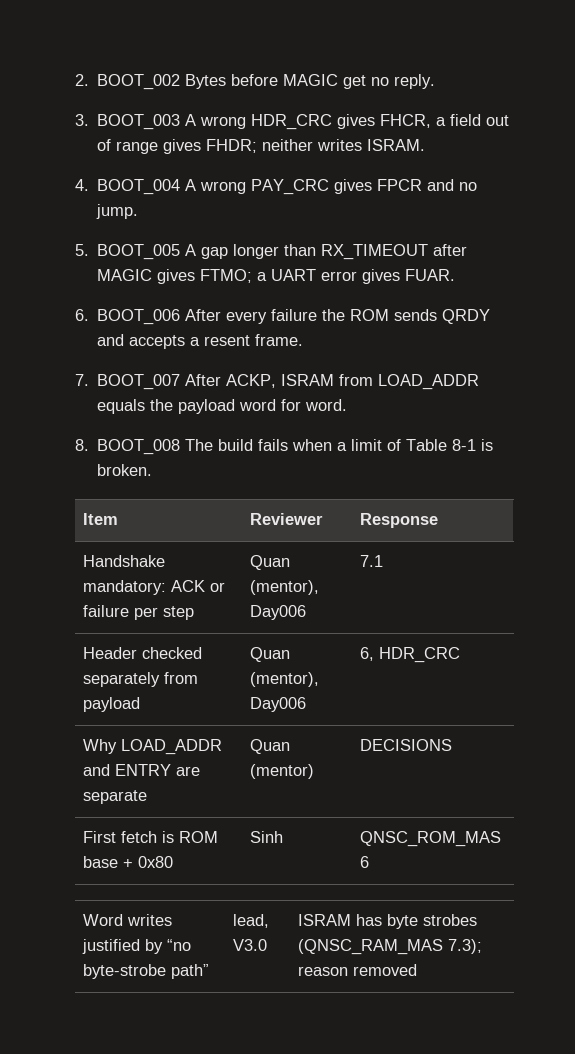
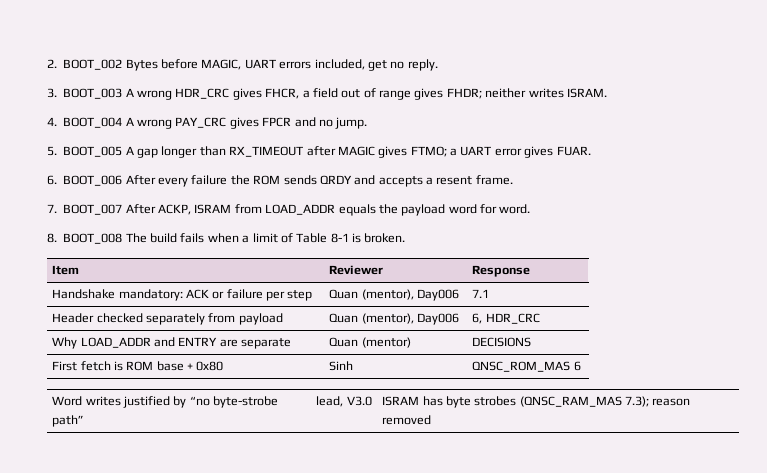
[283,74,339,86] MAGIC -> [201,59,365,70] MAGIC, UART errors included,

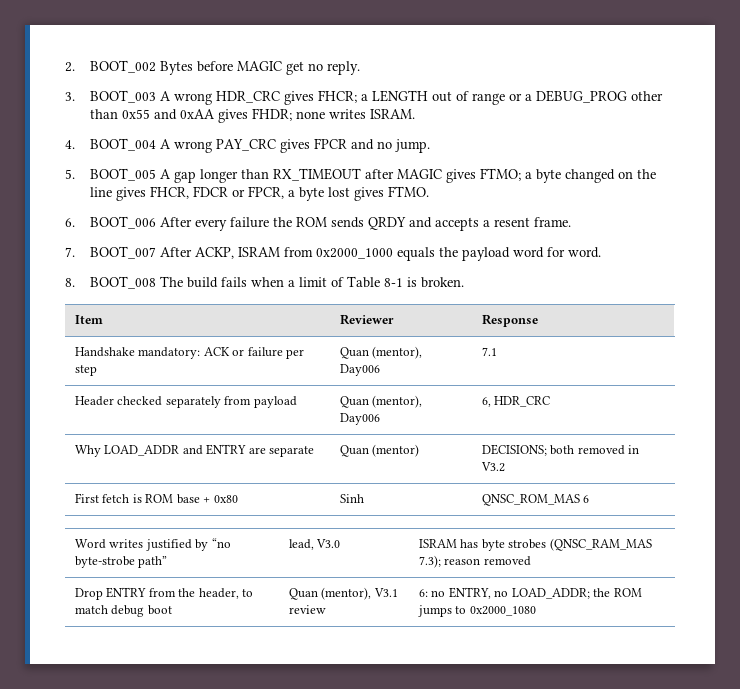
[201,59,365,70] MAGIC, UART errors included, -> [236,61,282,71] MAGIC
[265,88,527,100] FHCR, a field out of range gives FHDR; neither -> [317,90,663,105] [89,108,325,123] FHCR; a LENGTH out of range or a DEBUG_PROG other than 0x55 and 0xAA gives FHDR; none
[460,146,591,158] UART error gives FUAR. -> [535,169,656,183] [89,186,429,201] byte changed on the line gives FHCR, FDCR or FPCR, a byte lost gives FTMO.
[265,204,336,215] LOAD_ADDR -> [315,248,393,259] 0x2000_1000
[472,337,532,347] DECISIONS -> [481,444,640,456] [480,462,505,472] DECISIONS; both removed in V3.2
(432, 420) none -> [74,587,254,600] [74,605,172,617] [288,587,398,600] [288,605,326,614] [418,587,642,599] [417,605,536,617] // Drop ENTRY from the header, to match debug boot | Quan (mentor), V3.1 review | 6: no ENTRY, no LOAD_ADDR; the ROM jumps to 0x2000_1080

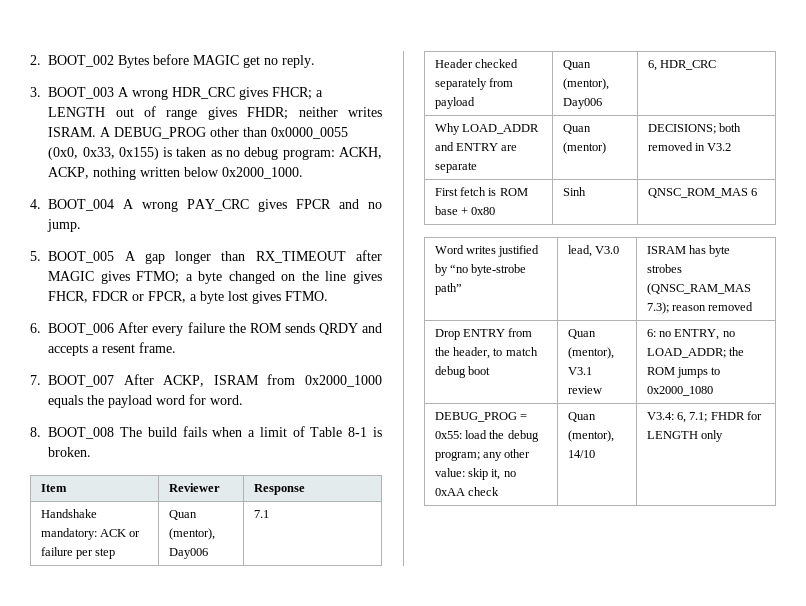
[508,90,663,103] [89,108,415,123] or a DEBUG_PROG other than 0x55 and 0xAA gives FHDR; none writes ISRAM. -> [207,107,382,120] [48,127,349,139] [48,147,382,160] [48,167,304,180] gives FHDR; neither writes ISRAM. A DEBUG_PROG other than 0x0000_0055 (0x0, 0x33, 0x155) is taken as no debug program: ACKH, ACKP, nothing written below 0x2000_1000.
(536, 611) none -> [434,412,527,422] [434,430,539,442] [434,449,531,461] [434,468,516,480] [434,487,499,496] [567,412,596,422] [567,430,614,442] [567,450,595,458] [646,411,763,423] [646,430,723,442] // DEBUG_PROG = 0x55: load the debug program; any other value: skip it, no 0xAA check | Quan (mentor), 14/10 | V3.4: 6, 7.1; FHDR for LENGTH only

